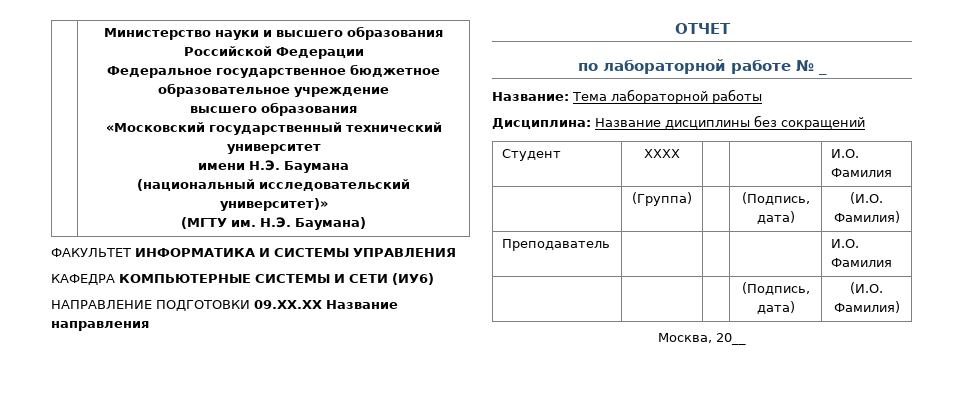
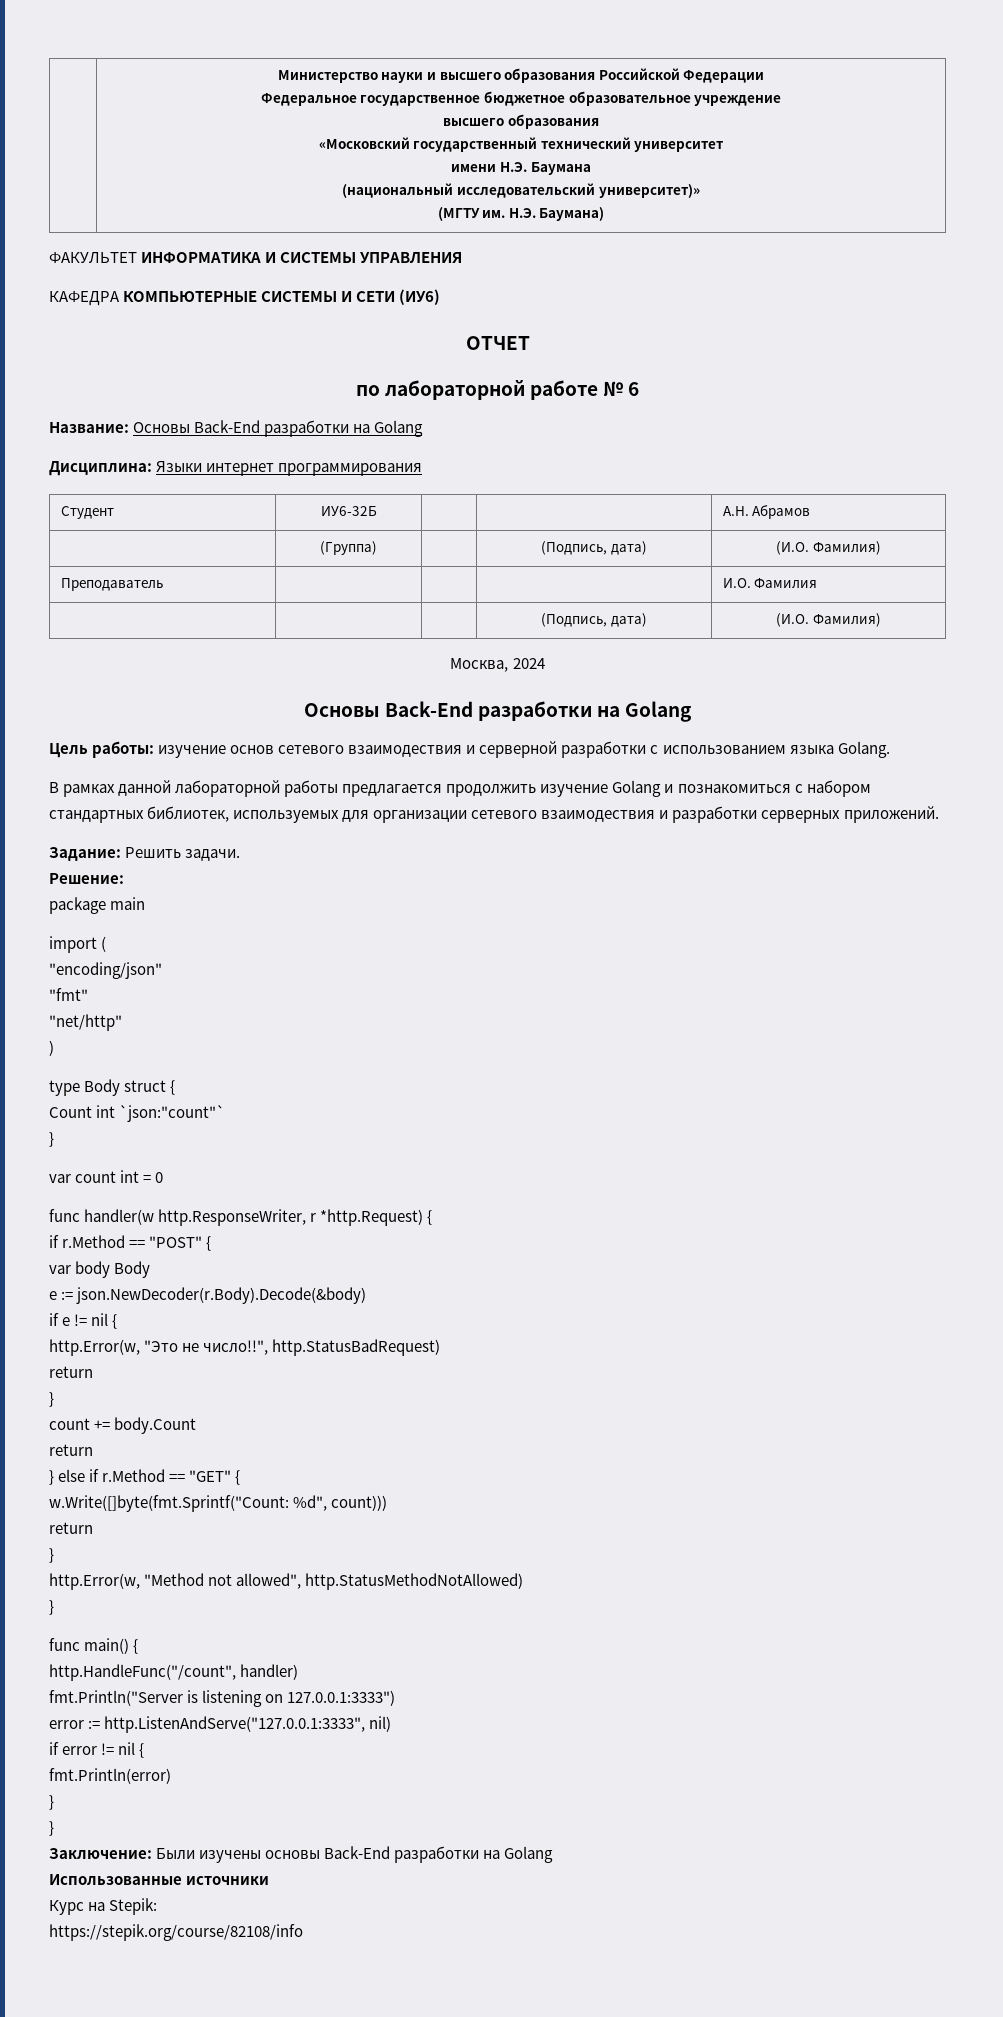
[51,300,398,311] [51,321,149,331] // НАПРАВЛЕНИЕ ПОДГОТОВКИ 09.ХХ.ХХ Название направления -> (441, 297) none
[818,71,827,75] _ -> [628,382,640,396] 6
[572,89,762,104] [492,115,865,130] [502,149,562,161] [644,149,680,158] [831,149,860,158] [831,168,893,177] Тема лабораторной работы // Дисциплина: Название дисциплины без сокращений // Студент | ХХХХ | | | И.О. Фамилия -> [133,420,424,437] [49,461,423,476] [60,506,114,519] [320,506,377,516] [722,505,811,519] Основы Back-End разработки на Golang // Дисциплина: Языки интернет программирования // Студент | ИУ6-32Б | | | А.Н. Абрамов
[716,333,746,345] 20__ -> [512,658,545,669] [303,701,693,722] [49,741,890,758] [49,780,871,797] [49,806,939,823] [49,847,241,861] [49,873,124,884] [49,897,146,914] [49,936,107,953] [49,962,162,979] [49,988,88,1001] [49,1014,122,1031] [49,1040,54,1056] [49,1079,176,1096] [49,1105,226,1122] [49,1132,54,1147] [49,1170,164,1183] [49,1209,433,1226] [49,1235,212,1251] [49,1261,151,1278] [49,1287,367,1304] [49,1313,118,1329] [49,1339,441,1356] [49,1366,93,1378] [49,1392,54,1407] [49,1417,197,1434] [49,1444,93,1456] [49,1469,241,1485] [49,1495,388,1512] [49,1522,93,1534] [49,1548,54,1563] [49,1573,524,1590] [49,1600,54,1615] [49,1638,139,1654] [49,1664,299,1681] [49,1690,396,1707] [49,1716,392,1733] [49,1742,145,1758] [49,1768,171,1784] [49,1795,54,1810] [49,1821,54,1836] [49,1846,554,1863] [49,1874,270,1885] [49,1898,158,1915] [49,1924,303,1941] 2024 // Основы Back-End разработки на Golang // Цель работы: изучение основ сетевого взаимодествия и серверной разработки с использованием языка Golang. // В рамках данной лабораторной работы предлагается продолжить изучение Golang и познакомиться с набором стандартных библиотек, используемых для организации сетевого взаимодествия и разработки серверных приложений. // Задание: Решить задачи. // Решение: // package main // import ( // "encoding/json" // "fmt" // "net/http" // ) // type Body struct { // Count int `json:"count"` // } // var count int = 0 // func handler(w http.ResponseWriter, r *http.Request) { // if r.Method == "POST" { // var body Body // e := json.NewDecoder(r.Body).Decode(&body) // if e != nil { // http.Error(w, "Это не число!!", http.StatusBadRequest) // return // } // count += body.Count // return // } else if r.Method == "GET" { // w.Write([]byte(fmt.Sprintf("Count: %d", count))) // return // } // http.Error(w, "Method not allowed", http.StatusMethodNotAllowed) // } // func main() { // http.HandleFunc("/count", handler) // fmt.Println("Server is listening on 127.0.0.1:3333") // error := http.ListenAndServe("127.0.0.1:3333", nil) // if error != nil { // fmt.Println(error) // } // } // Заключение: Были изучены основы Back-End разработки на Golang // Использованные источники // Курс на Stepik: // https://stepik.org/course/82108/info

